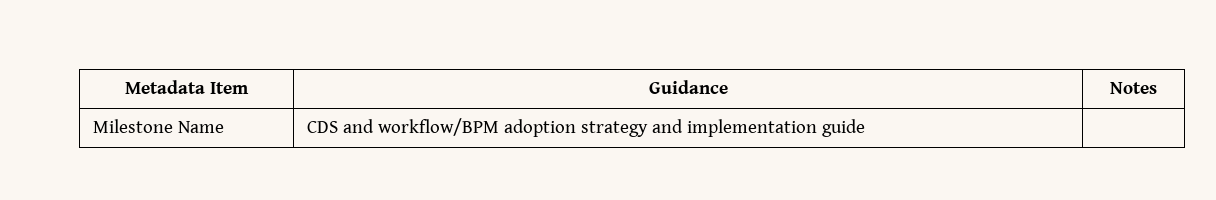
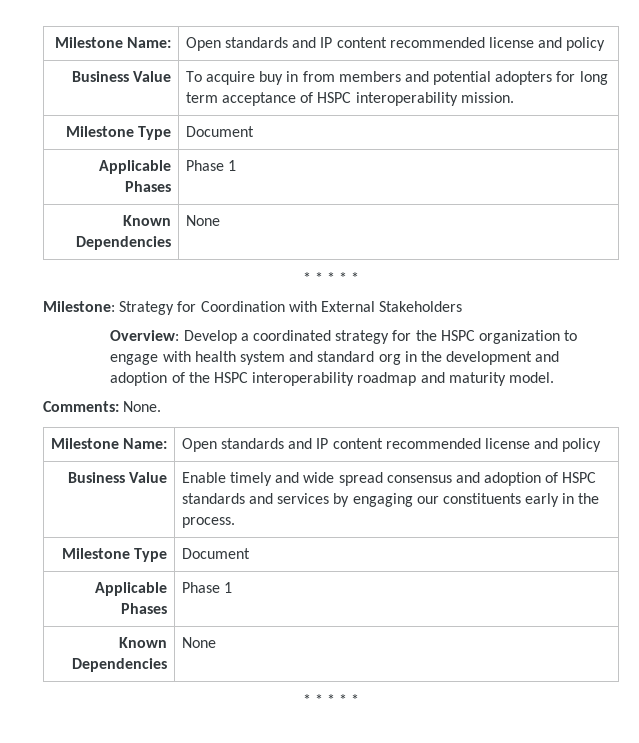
[125,80,249,94] [648,80,728,94] [1110,82,1157,94] [93,119,225,133] [307,118,866,137] Metadata Item | Guidance | Notes // Milestone Name | CDS and workflow/BPM adoption strategy and implementation guide | -> [55,37,172,48] [185,37,606,51] [72,71,172,82] [185,71,608,85] [185,92,514,106] [66,126,172,140] [185,126,254,137] [99,160,172,174] [125,181,172,192] [185,160,236,171] [123,215,172,226] [76,236,172,250] [185,215,220,226] [302,272,360,283] [43,301,463,315] [110,330,578,344] [110,351,560,365] [110,372,554,386] [43,401,162,412] [51,438,168,449] [181,438,602,452] [68,472,168,483] [181,472,597,486] [181,493,600,507] [181,517,235,528] [62,548,168,562] [181,548,250,559] [95,582,168,596] [121,603,168,614] [181,582,232,593] [119,637,168,648] [72,658,168,672] [181,637,216,648] [302,694,360,705] Milestone Name: | Open standards and IP content recommended license and policy // Business Value | To acquire buy in from members and potential adopters for long term acceptance of HSPC interoperability mission. // Milestone Type | Document // Applicable Phases | Phase 1 // Known Dependencies | None // * * * * * // Milestone: Strategy for Coordination with External Stakeholders // Overview: Develop a coordinated strategy for the HSPC organization to engage with health system and standard org in the development and adoption of the HSPC interoperability roadmap and maturity model. // Comments: None. // Milestone Name: | Open standards and IP content recommended license and policy // Business Value | Enable timely and wide spread consensus and adoption of HSPC standards and services by engaging our constituents early in the process. // Milestone Type | Document // Applicable Phases | Phase 1 // Known Dependencies | None // * * * * *

